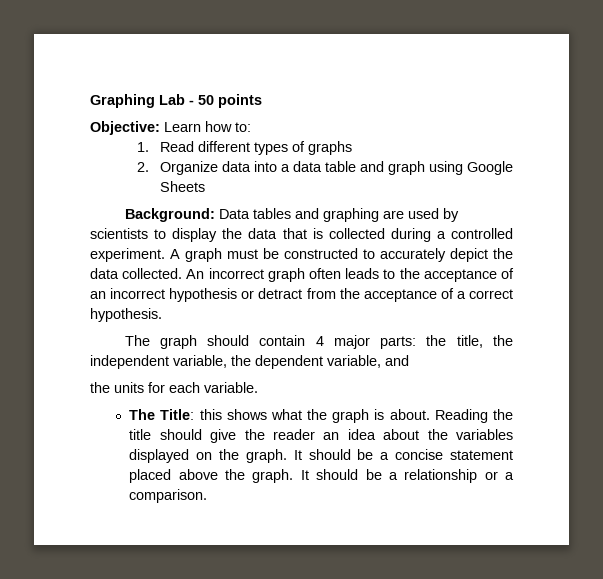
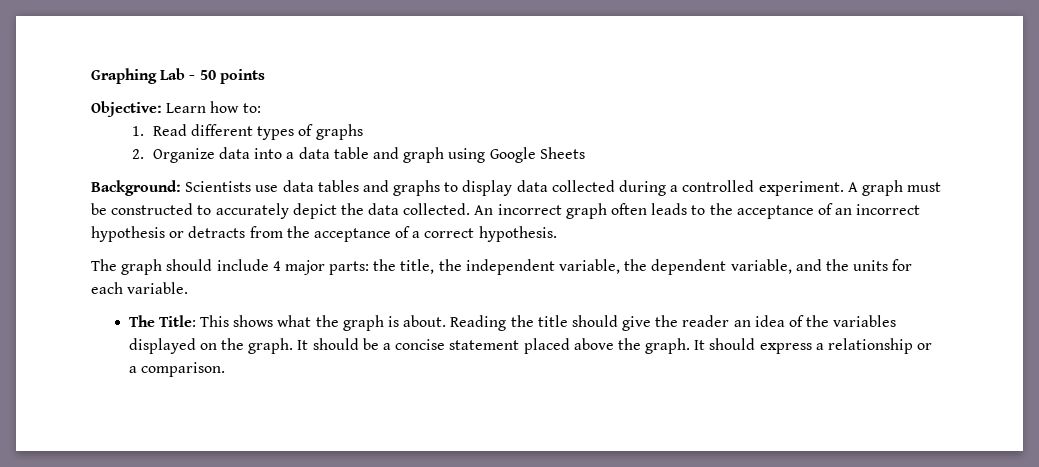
[218,208,459,222] [90,228,323,242] Data tables and graphing are used by scientists to display the data that is -> [185,180,548,196] Scientists use data tables and graphs to display data
[258,288,303,299] detract -> [188,226,246,238] detracts
[259,335,306,346] contain -> [216,259,269,271] include
(409, 360) // -> (822, 265) none
[199,409,222,420] this -> [200,315,230,327] This
[383,429,420,440] about -> [789,315,805,327] of
[365,469,382,480] be -> [759,343,812,354] express

